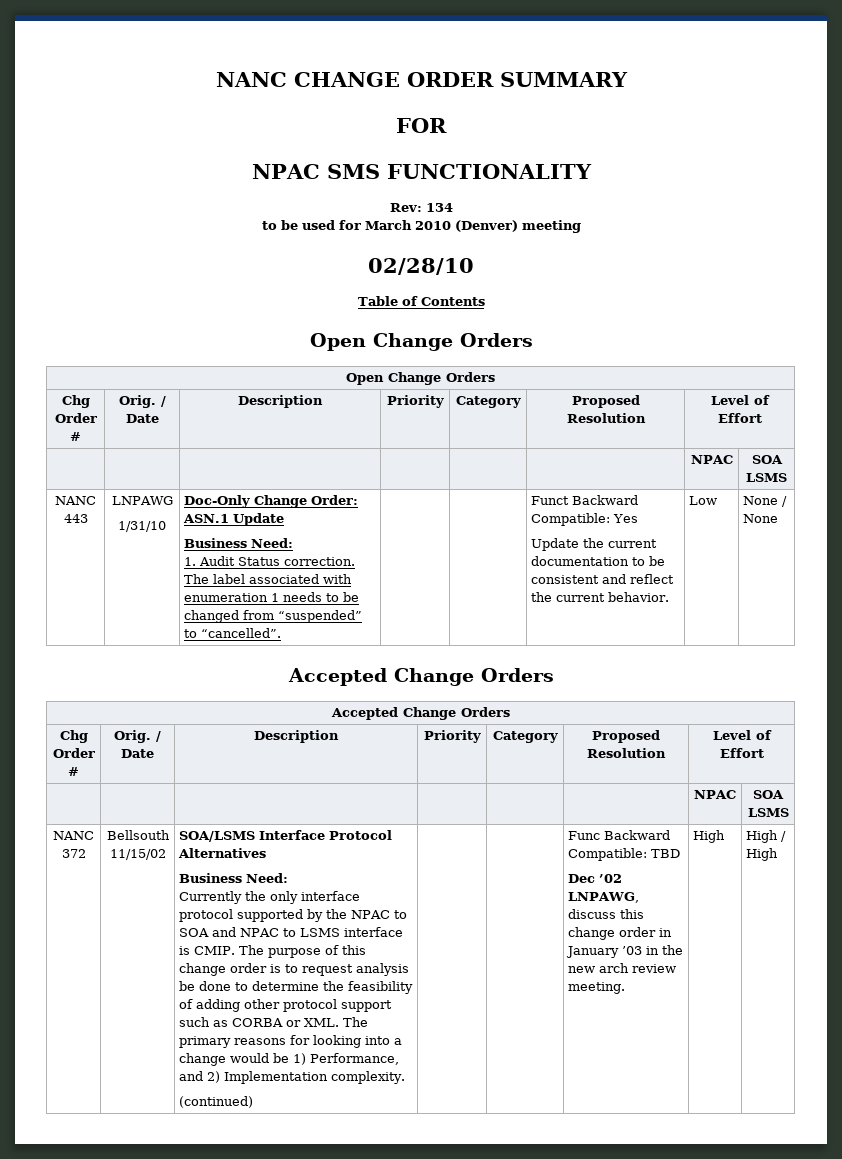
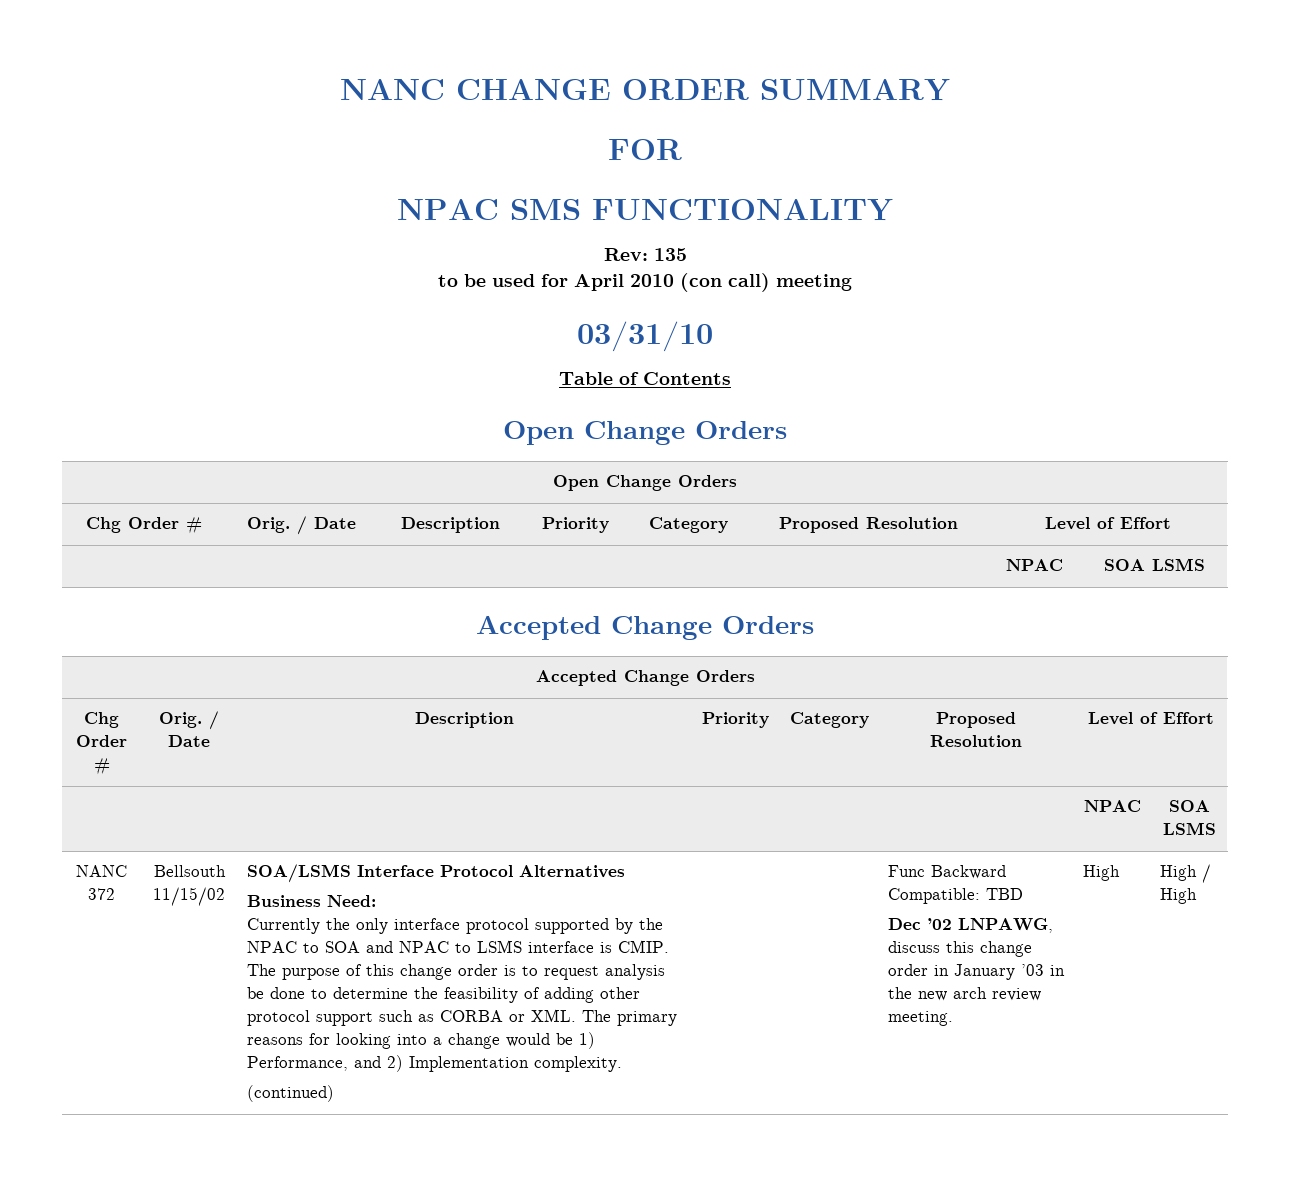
[425,203,453,212] 134 -> [653,248,687,261] 135
[364,220,518,232] March 2010 (Denver) -> [574,273,770,292] April 2010 (con call)
[368,258,474,275] 02/28/10 -> [577,321,713,352] 03/31/10
[55,496,96,505] [63,514,88,523] [111,496,173,505] [118,521,166,532] [184,495,359,508] [183,513,285,526] [184,538,294,548] [184,556,356,566] [184,574,353,584] [184,592,360,602] [184,610,363,623] [184,628,282,638] [531,495,639,505] [531,513,639,526] [531,538,658,551] [531,556,666,566] [531,574,675,584] [531,592,670,602] [689,496,718,505] [743,496,788,507] [743,514,779,523] // NANC 443 | LNPAWG // 1/31/10 | Doc-Only Change Order: ASN.1 Update // Business Need: // 1. Audit Status correction. The label associated with enumeration 1 needs to be changed from “suspended” to “cancelled”. | | | Funct Backward Compatible: Yes // Update the current documentation to be consistent and reflect the current behavior. | Low | None / None -> (1205, 564) none

